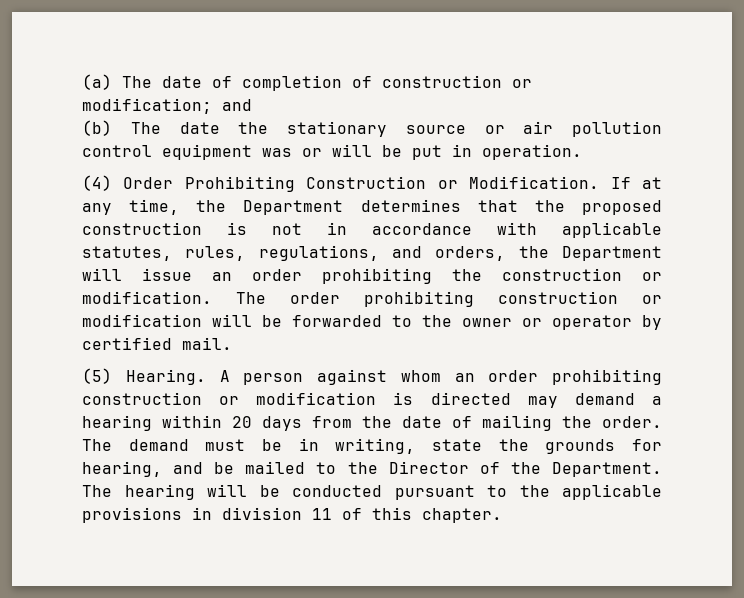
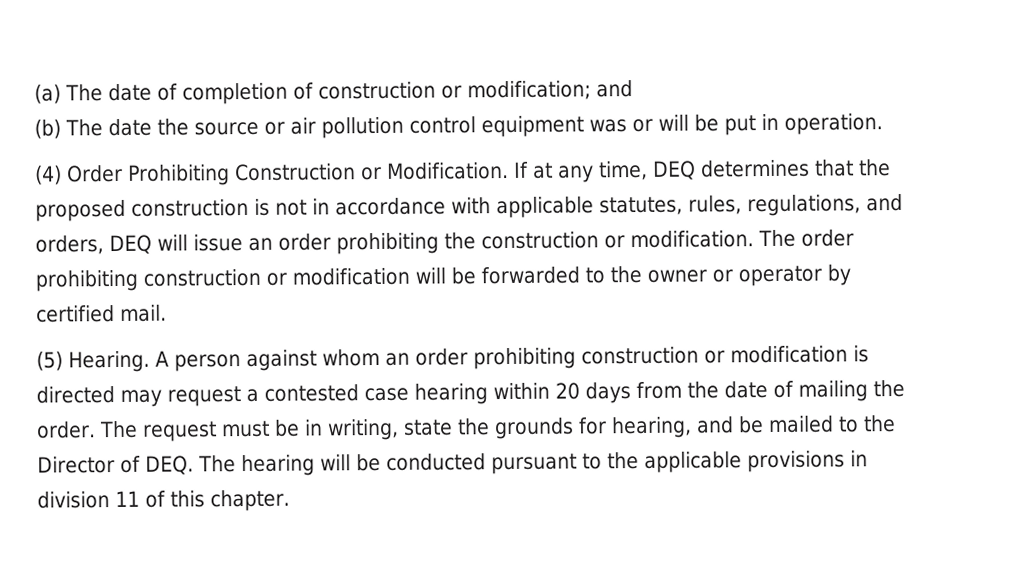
[287,121,387,137] stationary -> (189, 127) none
[196,200,344,215] the Department -> [652,160,696,180] DEQ
[518,246,662,261] the Department -> [109,234,152,255] DEQ
[574,393,662,405] demand a -> [167,384,409,407] request a contested case
[128,439,189,451] demand -> [141,421,217,442] request
[510,462,662,477] the Department. -> [145,455,194,475] DEQ.

